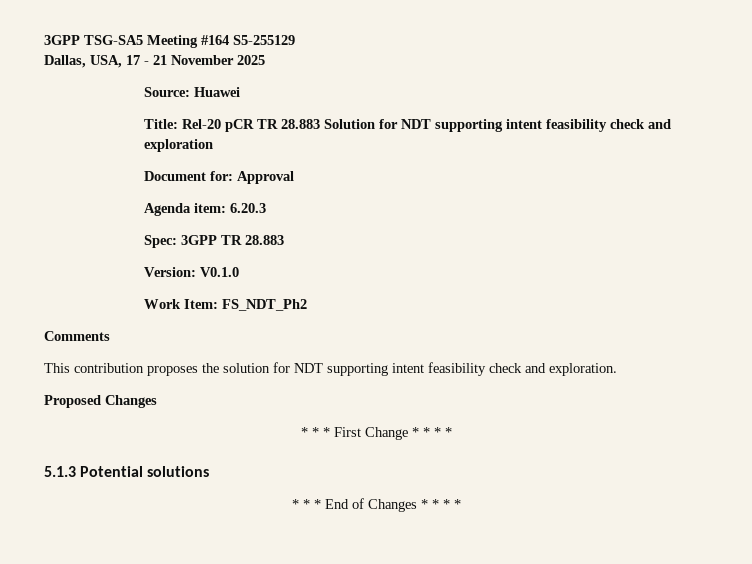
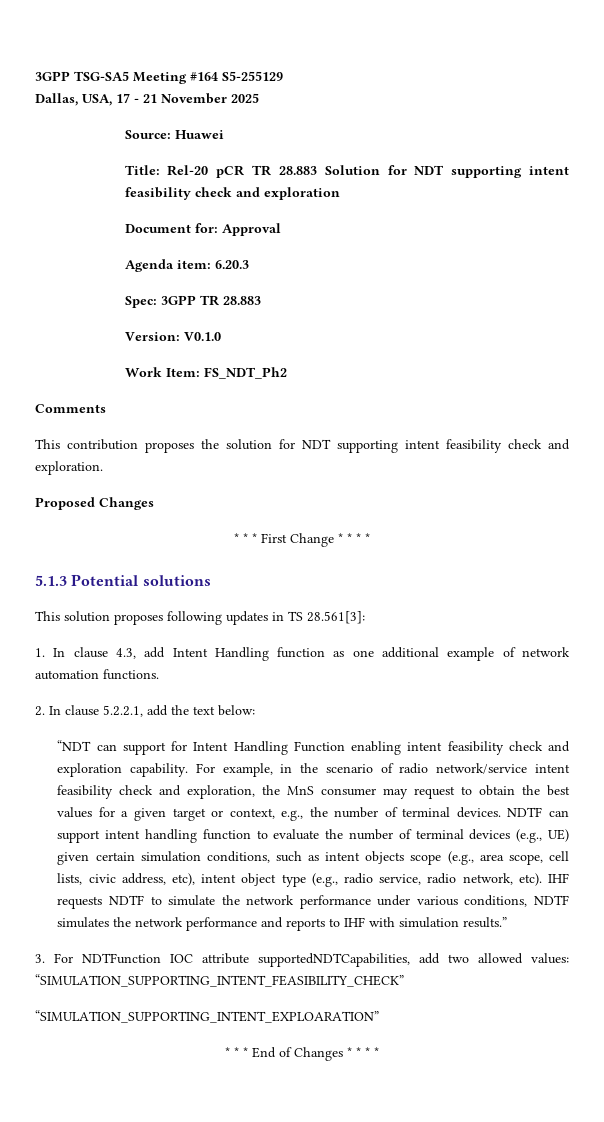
(210, 471) none -> [35,611,365,625] [35,647,571,661] [35,669,159,680] [35,705,255,717] [57,740,571,755] [57,763,570,777] [57,785,570,799] [57,807,569,821] [57,829,569,843] [57,851,570,865] [57,873,570,887] [57,895,569,909] [57,917,508,931] [35,953,569,967] [35,974,404,987] [35,1010,379,1023] // This solution proposes following updates in TS 28.561[3]: // 1. In clause 4.3, add Intent Handling function as one additional example of network automation functions. // 2. In clause 5.2.2.1, add the text below: // “NDT can support for Intent Handling Function enabling intent feasibility check and exploration capability. For example, in the scenario of radio network/service intent feasibility check and exploration, the MnS consumer may request to obtain the best values for a given target or context, e.g., the number of terminal devices. NDTF can support intent handling function to evaluate the number of terminal devices (e.g., UE) given certain simulation conditions, such as intent objects scope (e.g., area scope, cell lists, civic address, etc), intent object type (e.g., radio service, radio network, etc). IHF requests NDTF to simulate the network performance under various conditions, NDTF simulates the network performance and reports to IHF with simulation results.” // 3. For NDTFunction IOC attribute supportedNDTCapabilities, add two allowed values: “SIMULATION_SUPPORTING_INTENT_FEASIBILITY_CHECK” // “SIMULATION_SUPPORTING_INTENT_EXPLOARATION”

